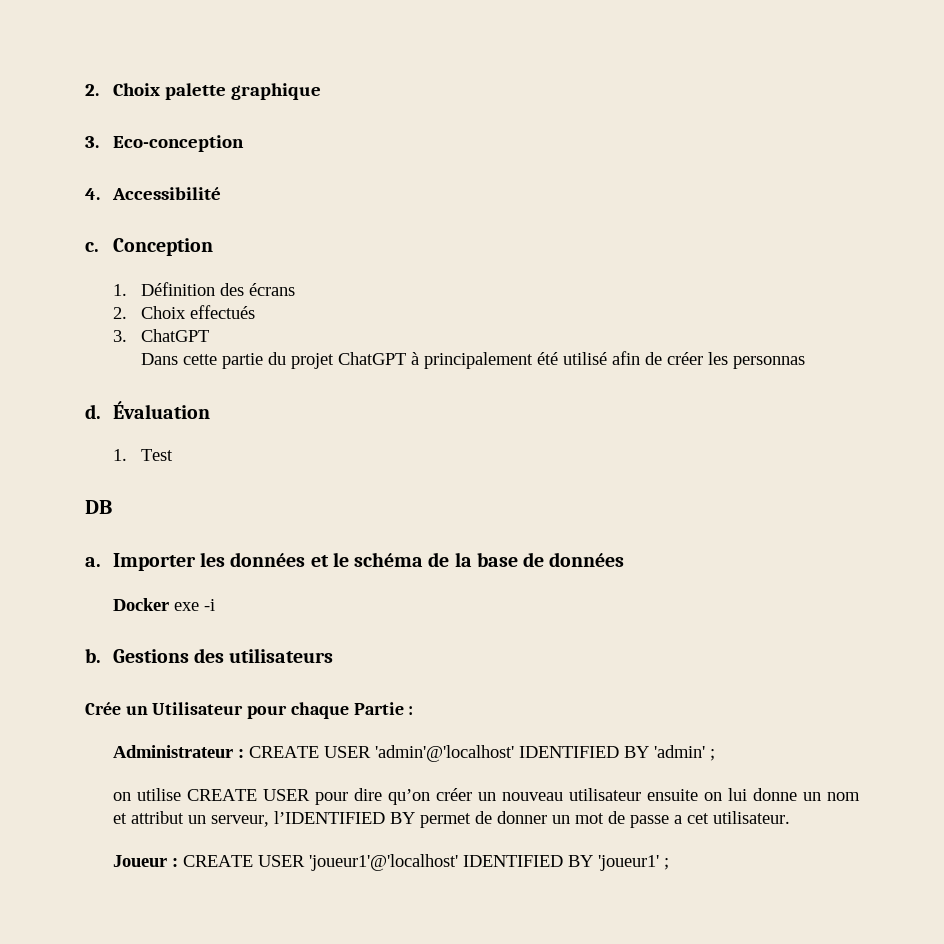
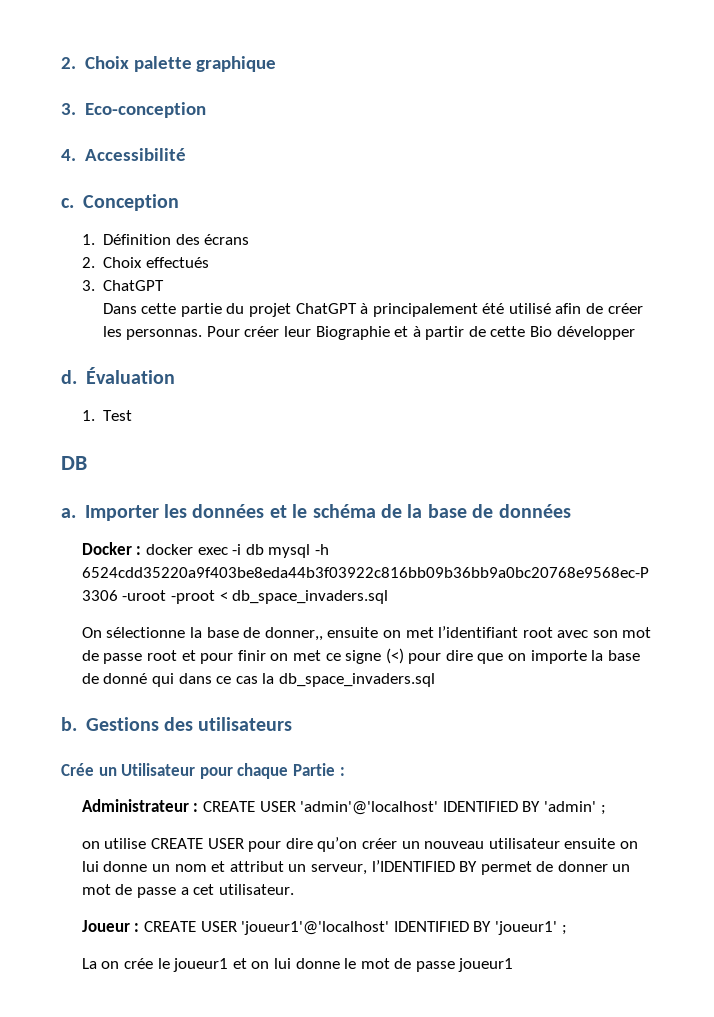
[732,356,805,369] personnas -> [126,326,635,340] personnas. Pour créer leur Biographie et à partir de cette Bio développer
[173,599,215,611] exe -i -> [136,544,329,558] [81,567,649,578] [81,590,389,604] [81,626,652,641] [81,648,640,664] [81,673,435,687] : docker exec -i db mysql -h 6524cdd35220a9f403be8eda44b3f03922c816bb09b36bb9a0bc20768e9568ec-P 3306 -uroot -proot < db_space_invaders.sql // On sélectionne la base de donner,, ensuite on met l’identifiant root avec son mot de passe root et pour finir on met ce signe (<) pour dire que on importe la base de donné qui dans ce cas la db_space_invaders.sql
(669, 864) none -> [81,958,514,972] // La on crée le joueur1 et on lui donne le mot de passe joueur1

